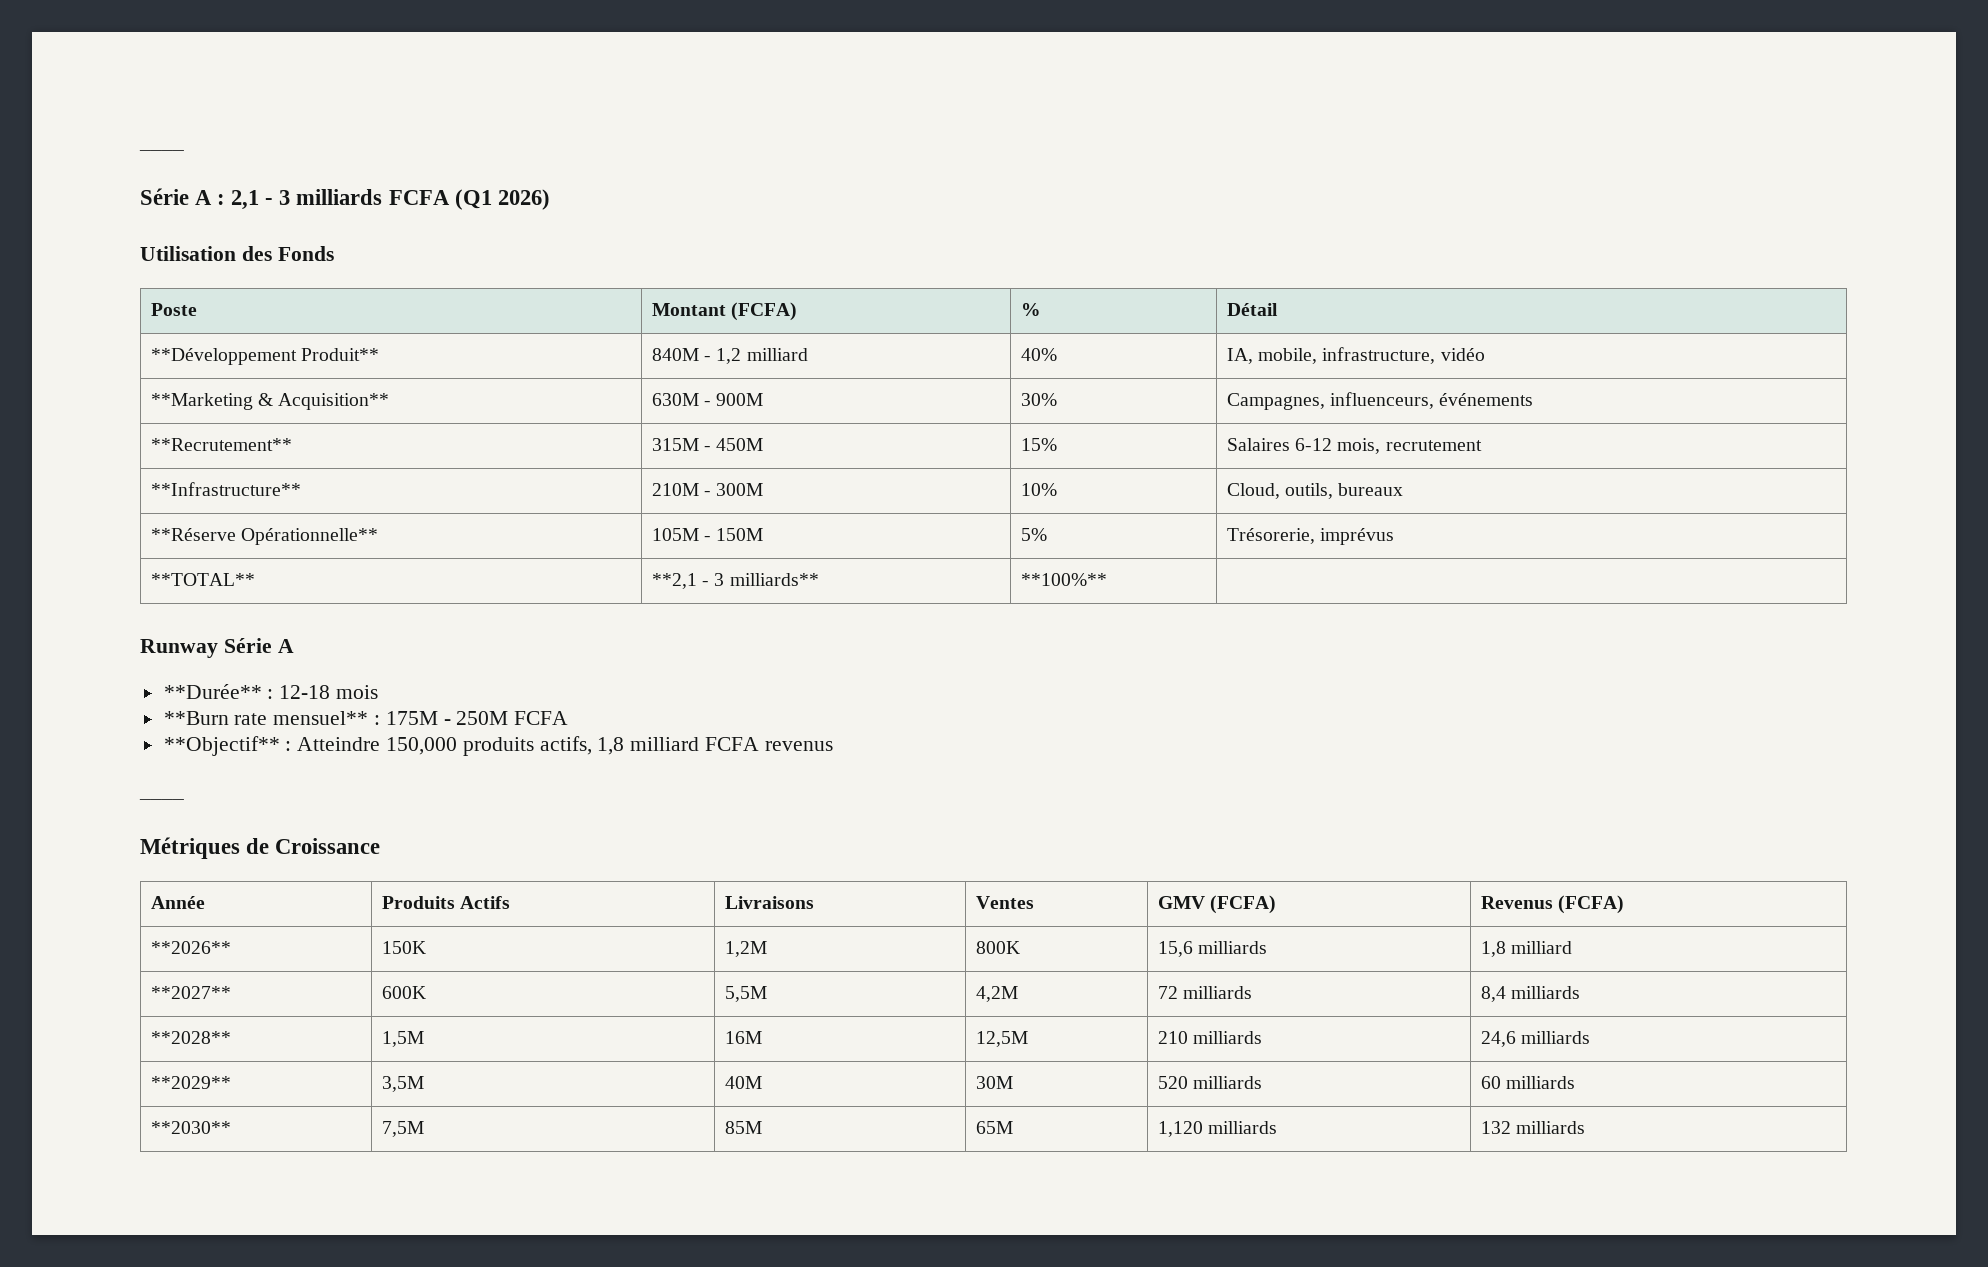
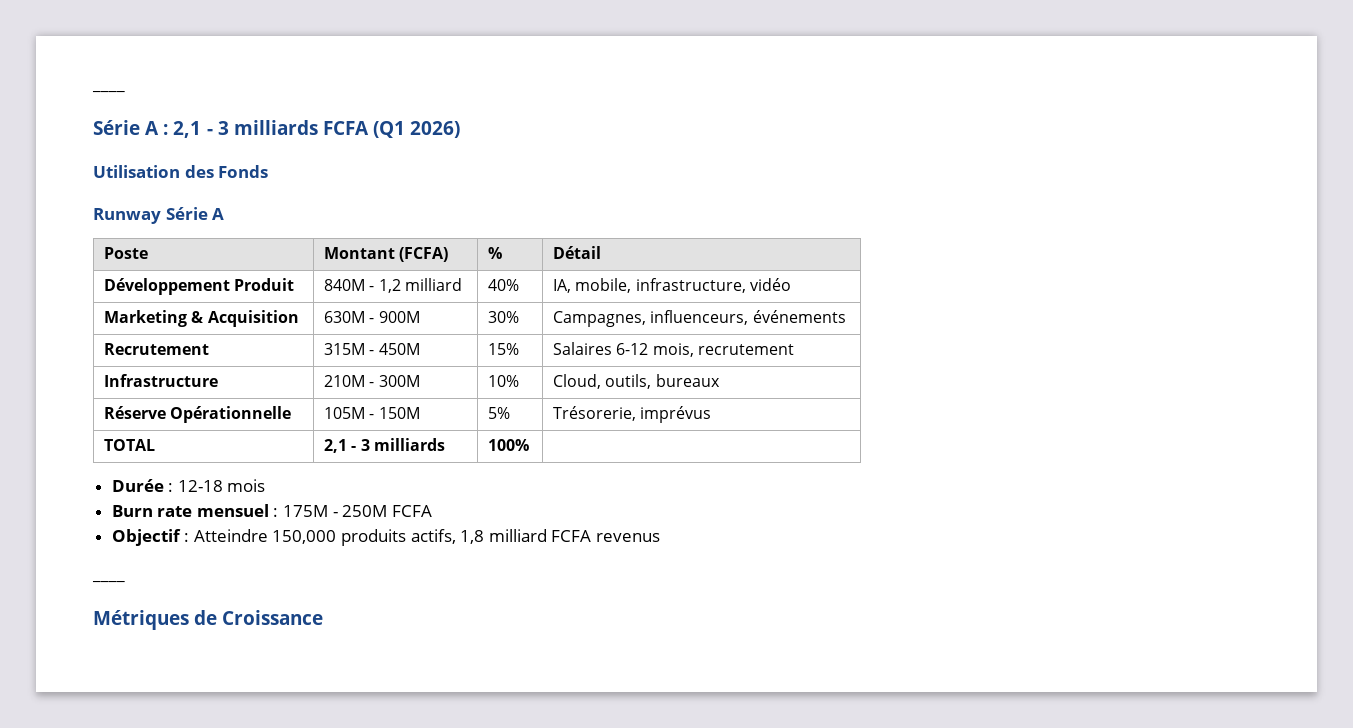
(334, 253) none -> [93,207,225,224] // Runway Série A
[150,348,380,365] **Développement Produit** -> [104,278,295,295] Développement Produit
[150,393,390,410] **Marketing & Acquisition** -> [104,310,299,327] Marketing & Acquisition
[150,438,292,451] **Recrutement** -> [104,343,210,355] Recrutement
[150,482,301,496] **Infrastructure** -> [104,374,219,387] Infrastructure
[150,528,379,545] **Réserve Opérationnelle** -> [104,406,292,423] Réserve Opérationnelle
[150,573,255,586] [651,573,819,589] [1020,573,1107,586] [140,638,294,658] [163,684,262,699] **TOTAL** | **2,1 - 3 milliards** | **100%** | // Runway Série A // **Durée** -> [104,439,156,451] [324,438,445,453] [488,439,530,451] [111,479,164,492] TOTAL | 2,1 - 3 milliards | 100% | // Durée
[163,711,369,725] **Burn rate mensuel** -> [111,504,269,517] Burn rate mensuel
[163,736,280,756] **Objectif** -> [111,529,181,546] Objectif
[150,896,205,909] [381,896,511,909] [724,896,814,909] [975,896,1034,909] [1157,895,1277,914] [1480,895,1625,914] [150,941,231,954] [381,941,426,954] [724,941,767,957] [975,941,1020,954] [1157,941,1268,957] [1480,941,1573,957] [150,986,231,999] [381,986,426,999] [724,986,767,1002] [975,986,1018,1002] [1157,986,1253,999] [1480,986,1581,1002] [150,1031,231,1044] [381,1031,424,1047] [724,1031,762,1044] [975,1031,1028,1047] [1157,1031,1263,1044] [1480,1031,1591,1047] [150,1076,231,1089] [381,1076,424,1092] [724,1076,762,1089] [975,1076,1013,1089] [1157,1076,1263,1089] [1480,1076,1576,1089] [150,1121,231,1134] [381,1121,424,1137] [724,1121,762,1134] [975,1121,1013,1134] [1157,1121,1278,1137] [1480,1121,1586,1134] // Année | Produits Actifs | Livraisons | Ventes | GMV (FCFA) | Revenus (FCFA) // **2026** | 150K | 1,2M | 800K | 15,6 milliards | 1,8 milliard // **2027** | 600K | 5,5M | 4,2M | 72 milliards | 8,4 milliards // **2028** | 1,5M | 16M | 12,5M | 210 milliards | 24,6 milliards // **2029** | 3,5M | 40M | 30M | 520 milliards | 60 milliards // **2030** | 7,5M | 85M | 65M | 1,120 milliards | 132 milliards -> (324, 617) none

